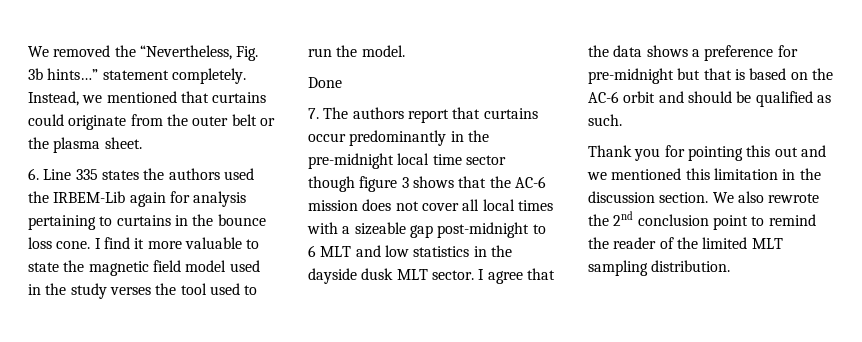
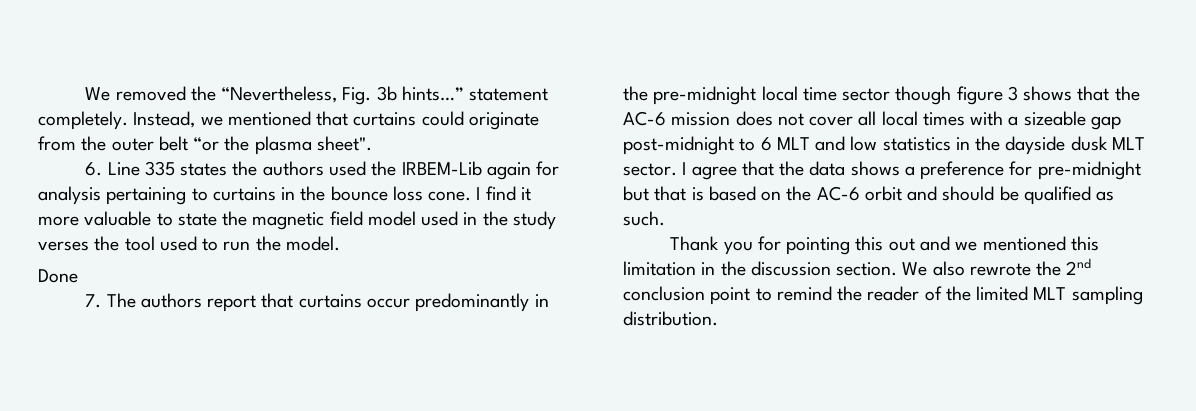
[259,118,275,126] or -> [193,137,220,151] “or
[104,137,142,149] sheet. -> [316,136,372,151] sheet".

